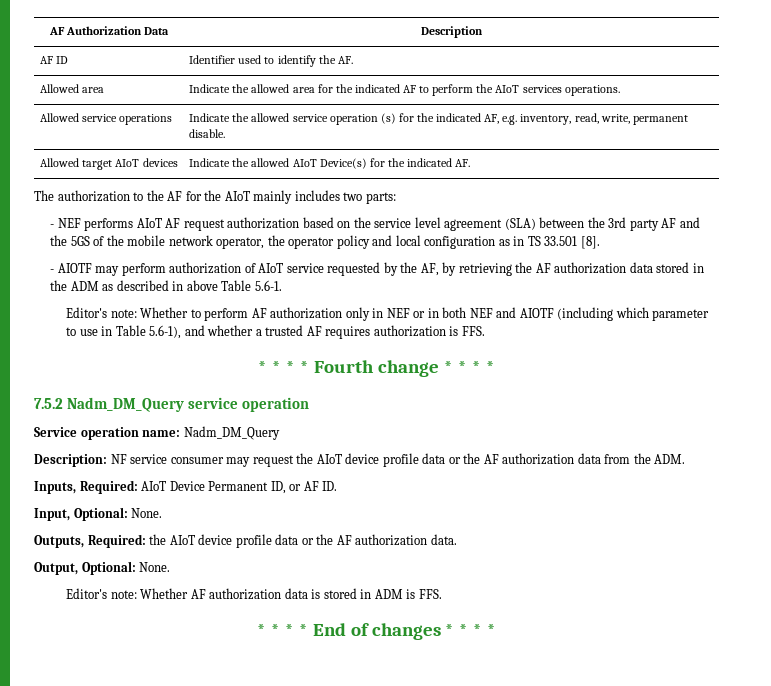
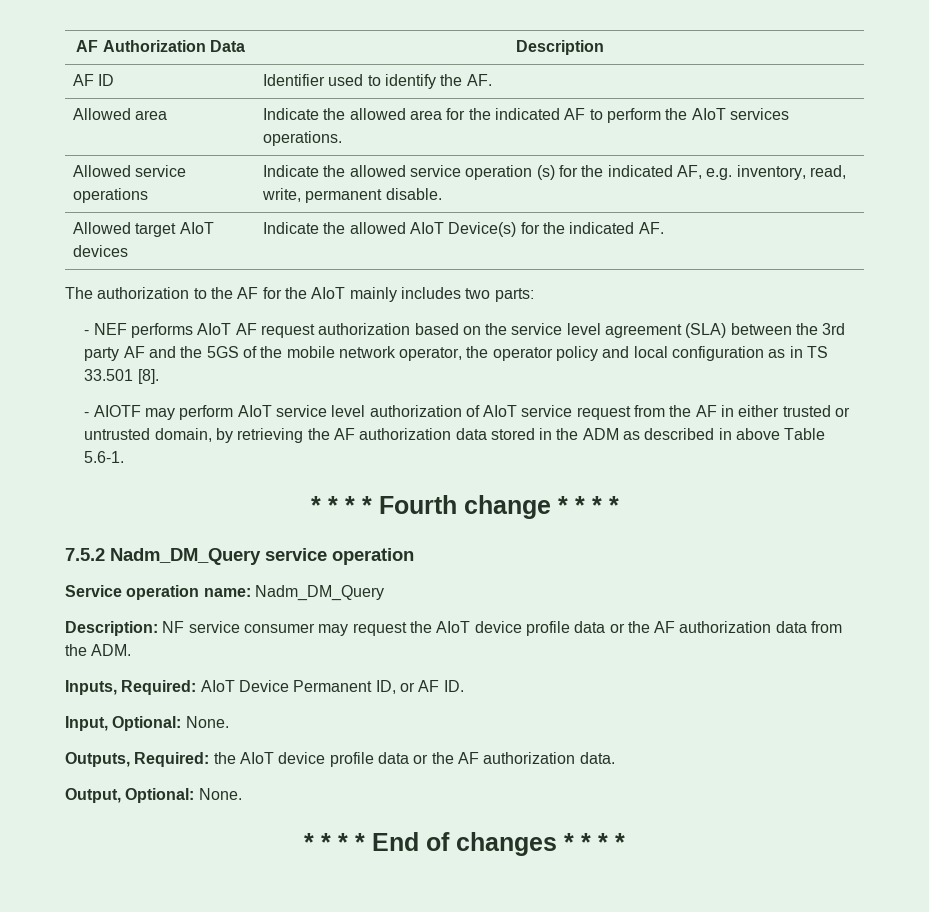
(166, 269) none -> [237,405,366,417] AIoT service level
[327,262,439,276] requested by the AF, -> [576,405,851,420] [84,428,212,442] request from the AF in either trusted or untrusted domain,
[66,307,710,321] [66,325,485,339] // Editor's note: Whether to perform AF authorization only in NEF or in both NEF and AIOTF (including which parameter to use in Table 5.6-1), and whether a trusted AF requires authorization is FFS. -> (125, 457) none
[66,588,442,600] // Editor's note: Whether AF authorization data is stored in ADM is FFS. -> (242, 794) none

